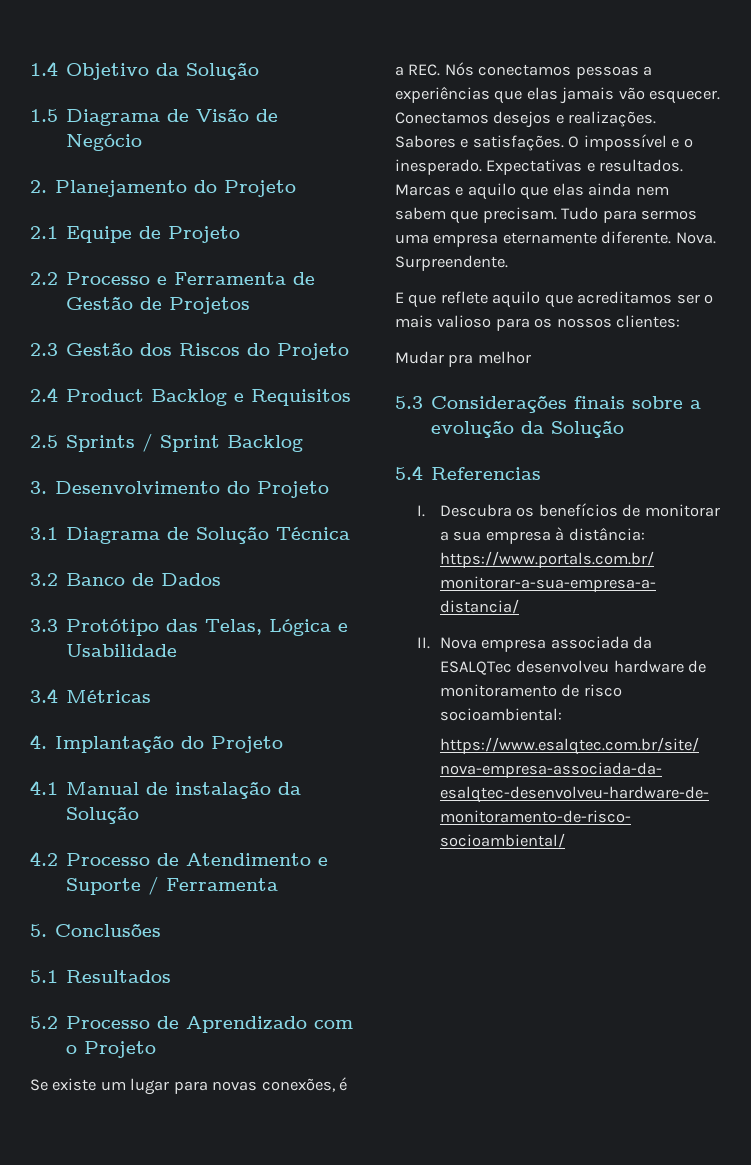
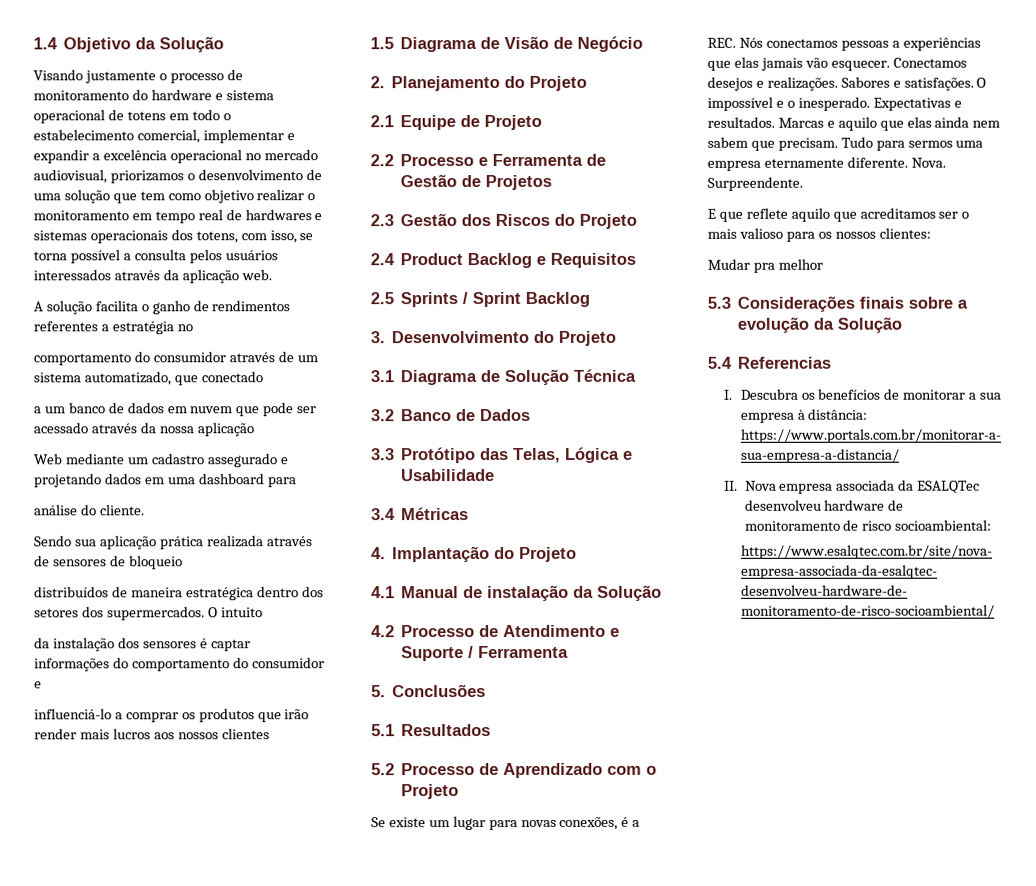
(260, 71) none -> [33,69,243,84] [33,89,274,101] [33,109,231,124] [33,129,295,144] [33,149,318,164] [33,169,322,184] [33,189,316,204] [33,209,323,224] [33,229,314,244] [33,249,278,264] [33,269,272,284] [33,300,291,315] [33,321,193,335] [33,351,318,366] [33,371,263,386] [33,402,317,417] [33,422,254,437] [34,453,289,468] [34,473,297,488] [34,504,145,516] [34,535,313,550] [34,555,183,570] [34,586,324,601] [34,606,263,621] [34,637,251,652] [34,657,325,672] [34,681,42,689] [34,708,310,723] [34,728,270,740] // Visando justamente o processo de monitoramento do hardware e sistema operacional de totens em todo o estabelecimento comercial, implementar e expandir a excelência operacional no mercado audiovisual, priorizamos o desenvolvimento de uma solução que tem como objetivo realizar o monitoramento em tempo real de hardwares e sistemas operacionais dos totens, com isso, se torna possível a consulta pelos usuários interessados através da aplicação web. // A solução facilita o ganho de rendimentos referentes a estratégia no // comportamento do consumidor através de um sistema automatizado, que conectado // a um banco de dados em nuvem que pode ser acessado através da nossa aplicação // Web mediante um cadastro assegurado e projetando dados em uma dashboard para // análise do cliente. // Sendo sua aplicação prática realizada através de sensores de bloqueio // distribuídos de maneira estratégica dentro dos setores dos supermercados. O intuito // da instalação dos sensores é captar informações do comportamento do consumidor e // influenciá-lo a comprar os produtos que irão render mais lucros aos nossos clientes

